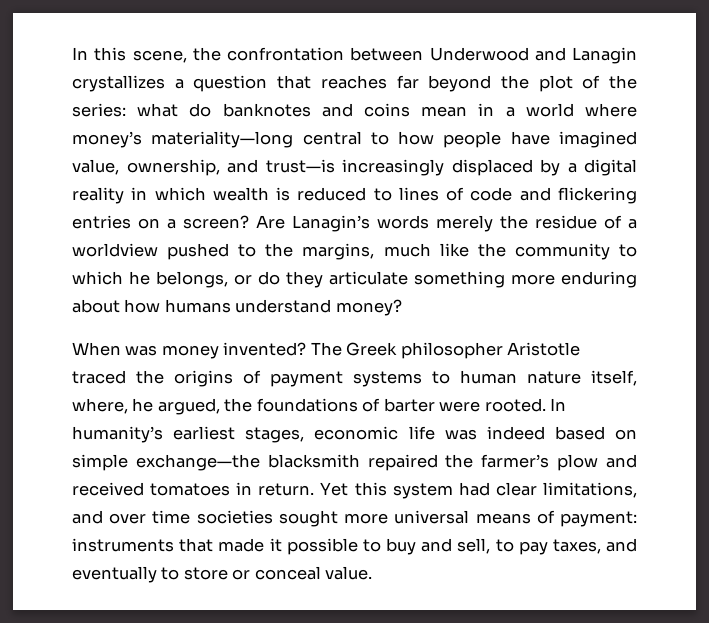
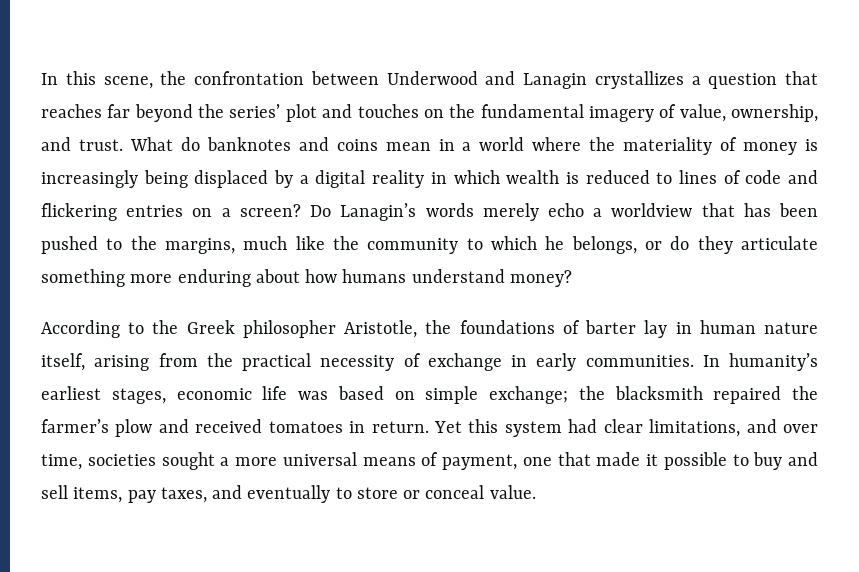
[538,75,637,92] [72,103,179,117] plot of the series: what -> [229,104,818,122] [41,137,173,151] series’ plot and touches on the fundamental imagery of value, ownership, and trust. What
[72,131,637,148] [72,159,444,176] money’s materiality—long central to how people have imagined value, ownership, and trust—is increasingly -> [589,137,818,155] [41,170,188,188] the materiality of money is increasingly being
[256,215,285,229] Are -> [310,205,332,217] Do
[500,215,637,229] [72,243,158,257] the residue of a worldview -> [547,203,818,217] echo a worldview that has been
[72,342,581,359] [72,370,637,387] [72,398,546,415] When was money invented? The Greek philosopher Aristotle traced the origins of payment systems to human nature itself, where, he argued, the foundations of barter were rooted. -> [41,320,819,338] [41,353,694,371] According to the Greek philosopher Aristotle, the foundations of barter lay in human nature itself, arising from the practical necessity of exchange in early communities.
[486,426,545,440] indeed -> (328, 395) none
[135,454,260,471] exchange—the -> [489,386,605,404] exchange; the
[152,510,191,524] time -> [41,454,82,470] time,
(338, 518) none -> [220,457,230,466] a
[560,511,637,527] [72,538,174,552] payment: instruments -> [442,454,552,470] payment, one
[457,538,514,554] sell, to -> [41,485,123,503] sell items,

